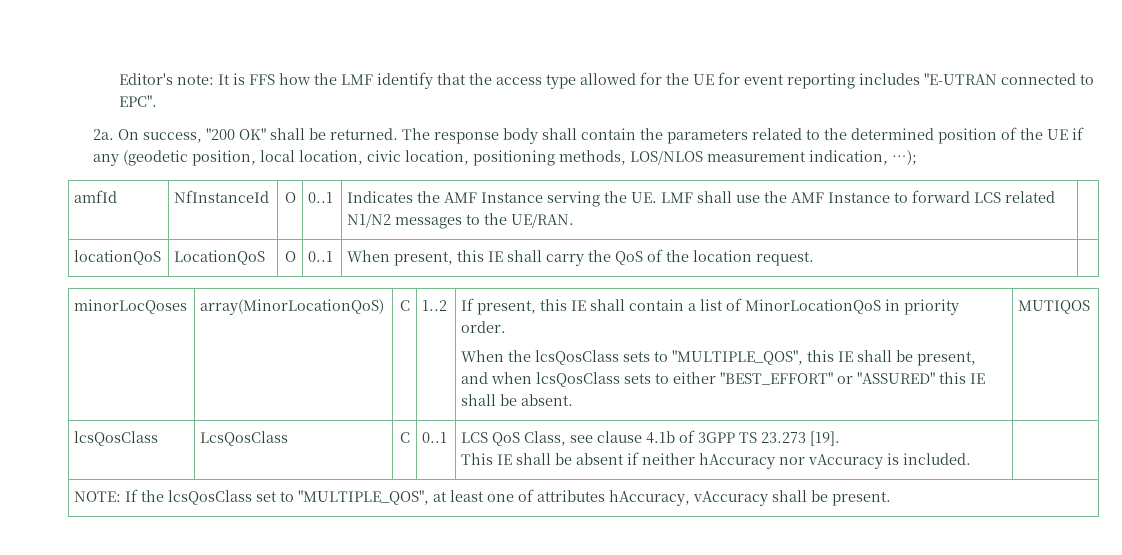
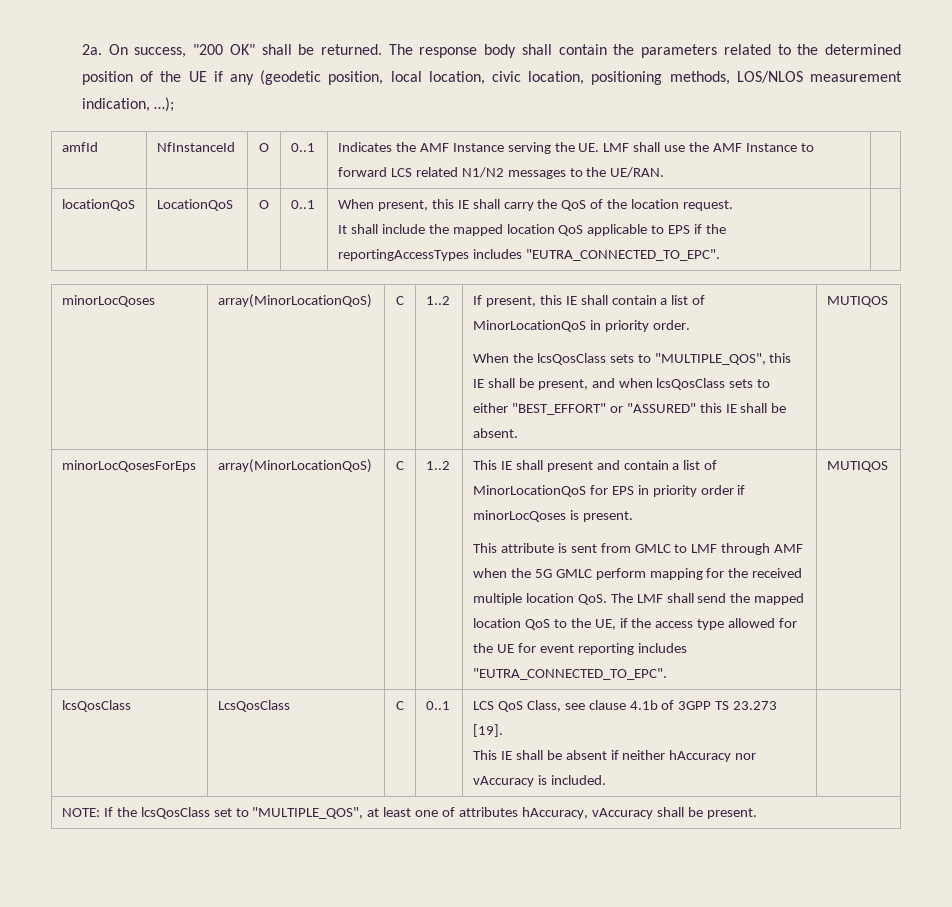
[118,72,1094,89] [118,95,157,107] Editor's note: It is FFS how the LMF identify that the access type allowed for the UE for event reporting includes "E-UTRAN connected to EPC". // -> (81, 49) none
(815, 258) none -> [337,224,727,236] [337,249,720,261] // It shall include the mapped location QoS applicable to EPS if the reportingAccessTypes includes "EUTRA_CONNECTED_TO_EPC".
(1091, 307) none -> [61,460,196,472] [217,459,372,473] [396,461,404,470] [425,461,450,470] [472,460,718,472] [472,485,746,497] [472,510,633,522] [472,543,804,555] [472,568,803,580] [472,593,805,605] [472,618,798,630] [472,643,687,655] [472,668,667,680] [826,461,888,472] // minorLocQosesForEps | array(MinorLocationQoS) | C | 1..2 | This IE shall present and contain a list of MinorLocationQoS for EPS in priority order if minorLocQoses is present. // This attribute is sent from GMLC to LMF through AMF when the 5G GMLC perform mapping for the received multiple location QoS. The LMF shall send the mapped location QoS to the UE, if the access type allowed for the UE for event reporting includes "EUTRA_CONNECTED_TO_EPC". | MUTIQOS

